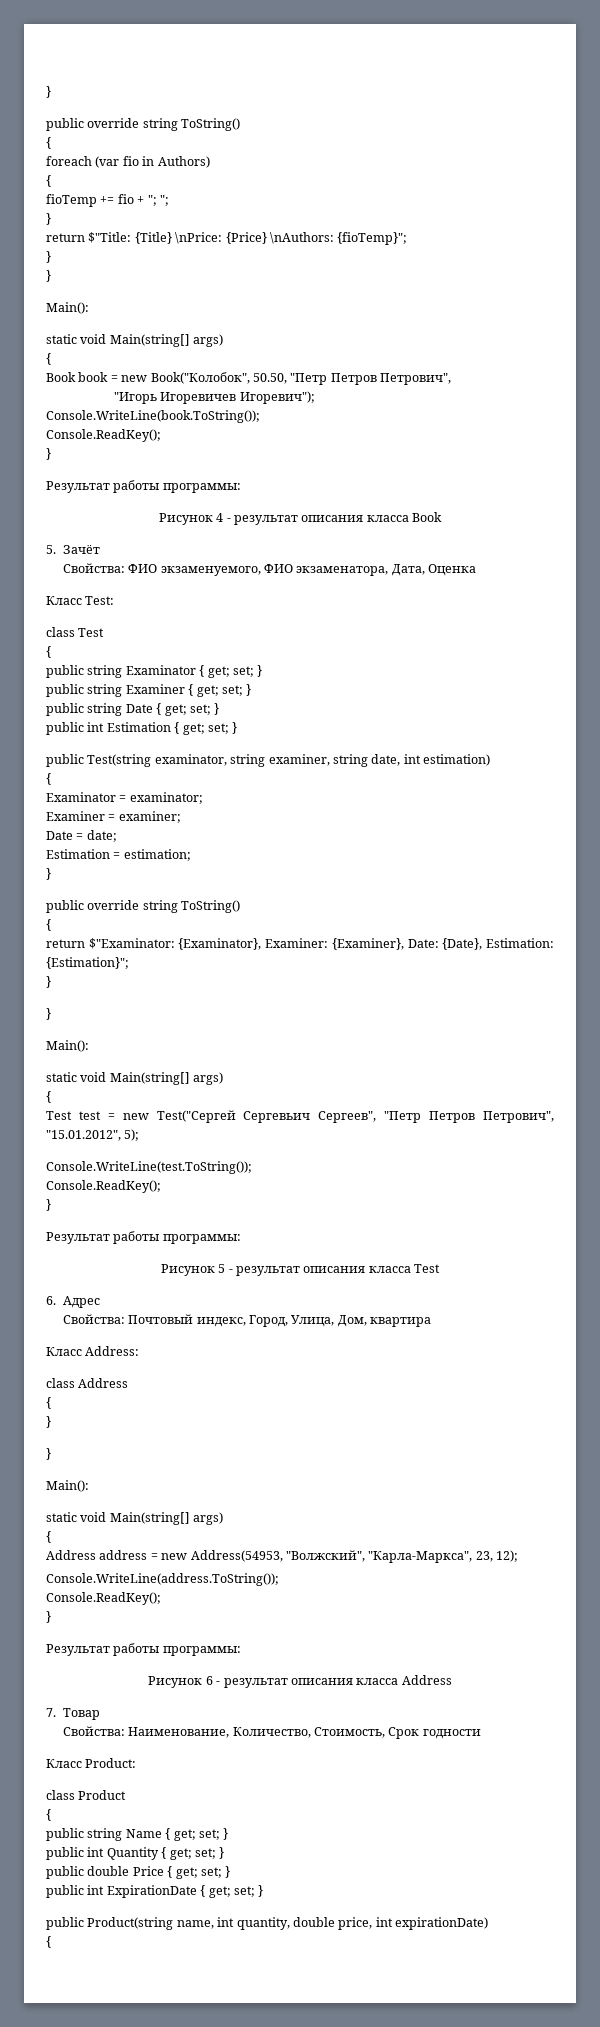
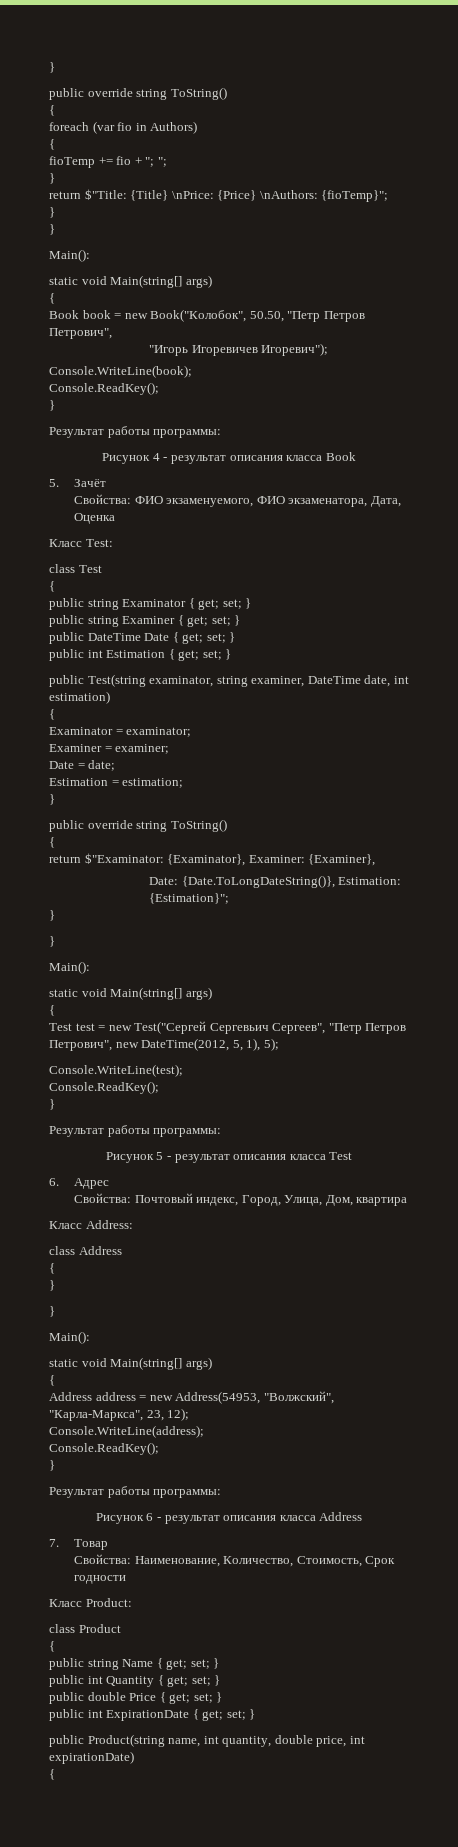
[46,410,260,423] Console.WriteLine(book.ToString()); -> [49,365,192,378] Console.WriteLine(book);
[87,703,123,716] string -> [87,633,141,641] DateTime
[332,754,368,767] string -> [307,676,361,684] DateTime
[407,938,483,950] Date: {Date}, -> [149,875,335,888] // Date: {Date.ToLongDateString()},
[46,1130,121,1141] "15.01.2012", -> [115,1038,261,1051] new DateTime(2012, 5, 1),
[46,1161,252,1174] Console.WriteLine(test.ToString()); -> [49,1064,183,1077] Console.WriteLine(test);
[46,1573,279,1586] Console.WriteLine(address.ToString()); -> [49,1425,204,1438] Console.WriteLine(address);

